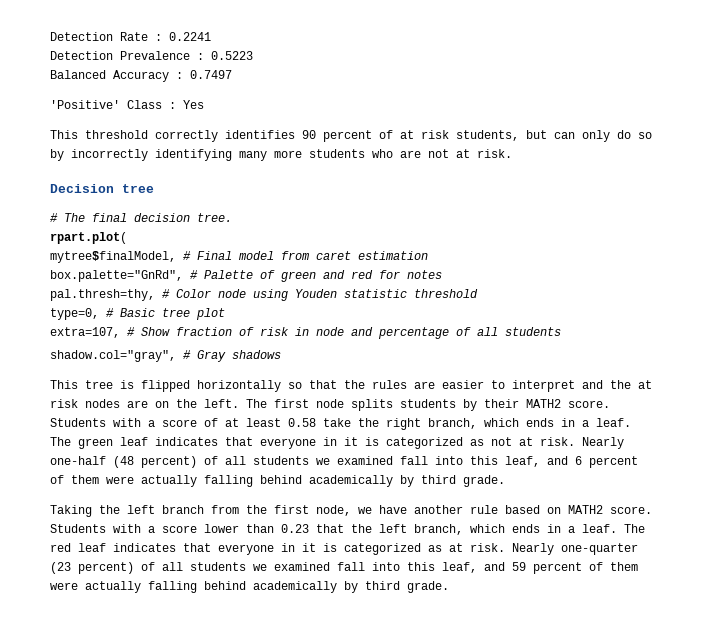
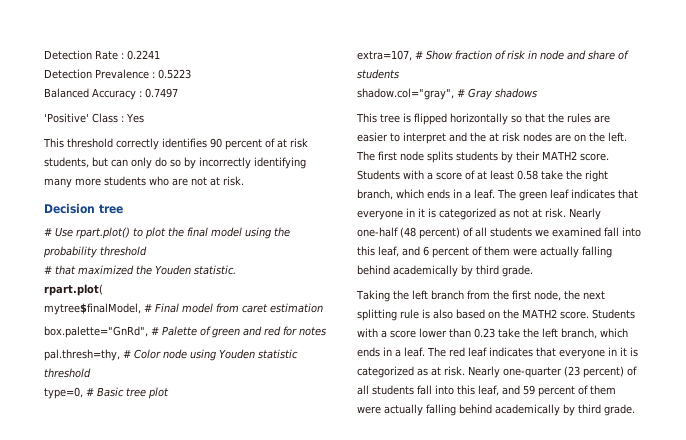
[64,213,232,222] The final decision tree. -> [55,227,290,239] [43,246,147,258] [44,265,236,275] Use rpart.plot() to plot the final model using the probability threshold // # that maximized the Youden statistic.
[378,327,498,339] percentage of all -> [588,50,629,60] share of
[358,505,498,514] we have another rule -> [563,290,605,300] [357,309,453,321] the next splitting rule is also
(561, 510) none -> [503,309,519,319] the
[316,524,344,533] that -> [498,328,520,338] take
[253,562,330,571] we examined -> (414, 390) none

